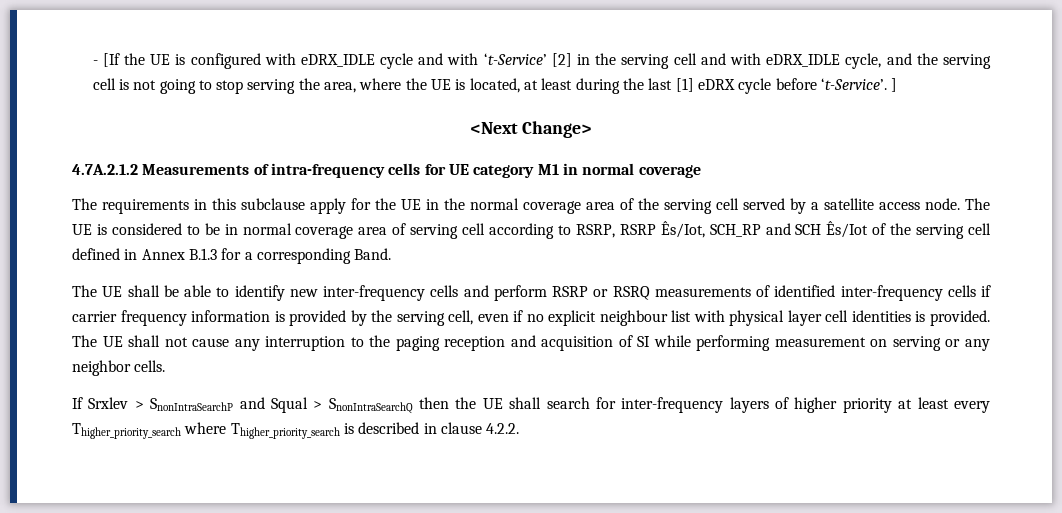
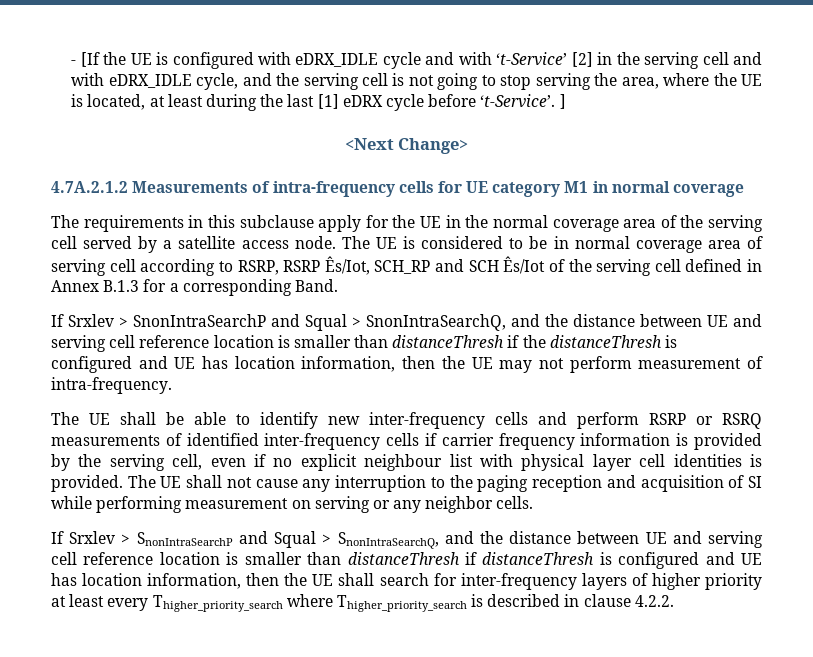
(392, 254) none -> [51,314,762,331] [51,335,678,352] [51,356,764,373] [51,377,172,394] // If Srxlev > SnonIntraSearchP and Squal > SnonIntraSearchQ, and the distance between UE and serving cell reference location is smaller than distanceThresh if the distanceThresh is configured and UE has location information, then the UE may not perform measurement of intra-frequency.
[328,398,413,414] SnonIntraSearchQ -> [337,531,763,549] [51,552,762,569] [51,573,242,589] SnonIntraSearchQ, and the distance between UE and serving cell reference location is smaller than distanceThresh if distanceThresh is configured and UE has location information,

